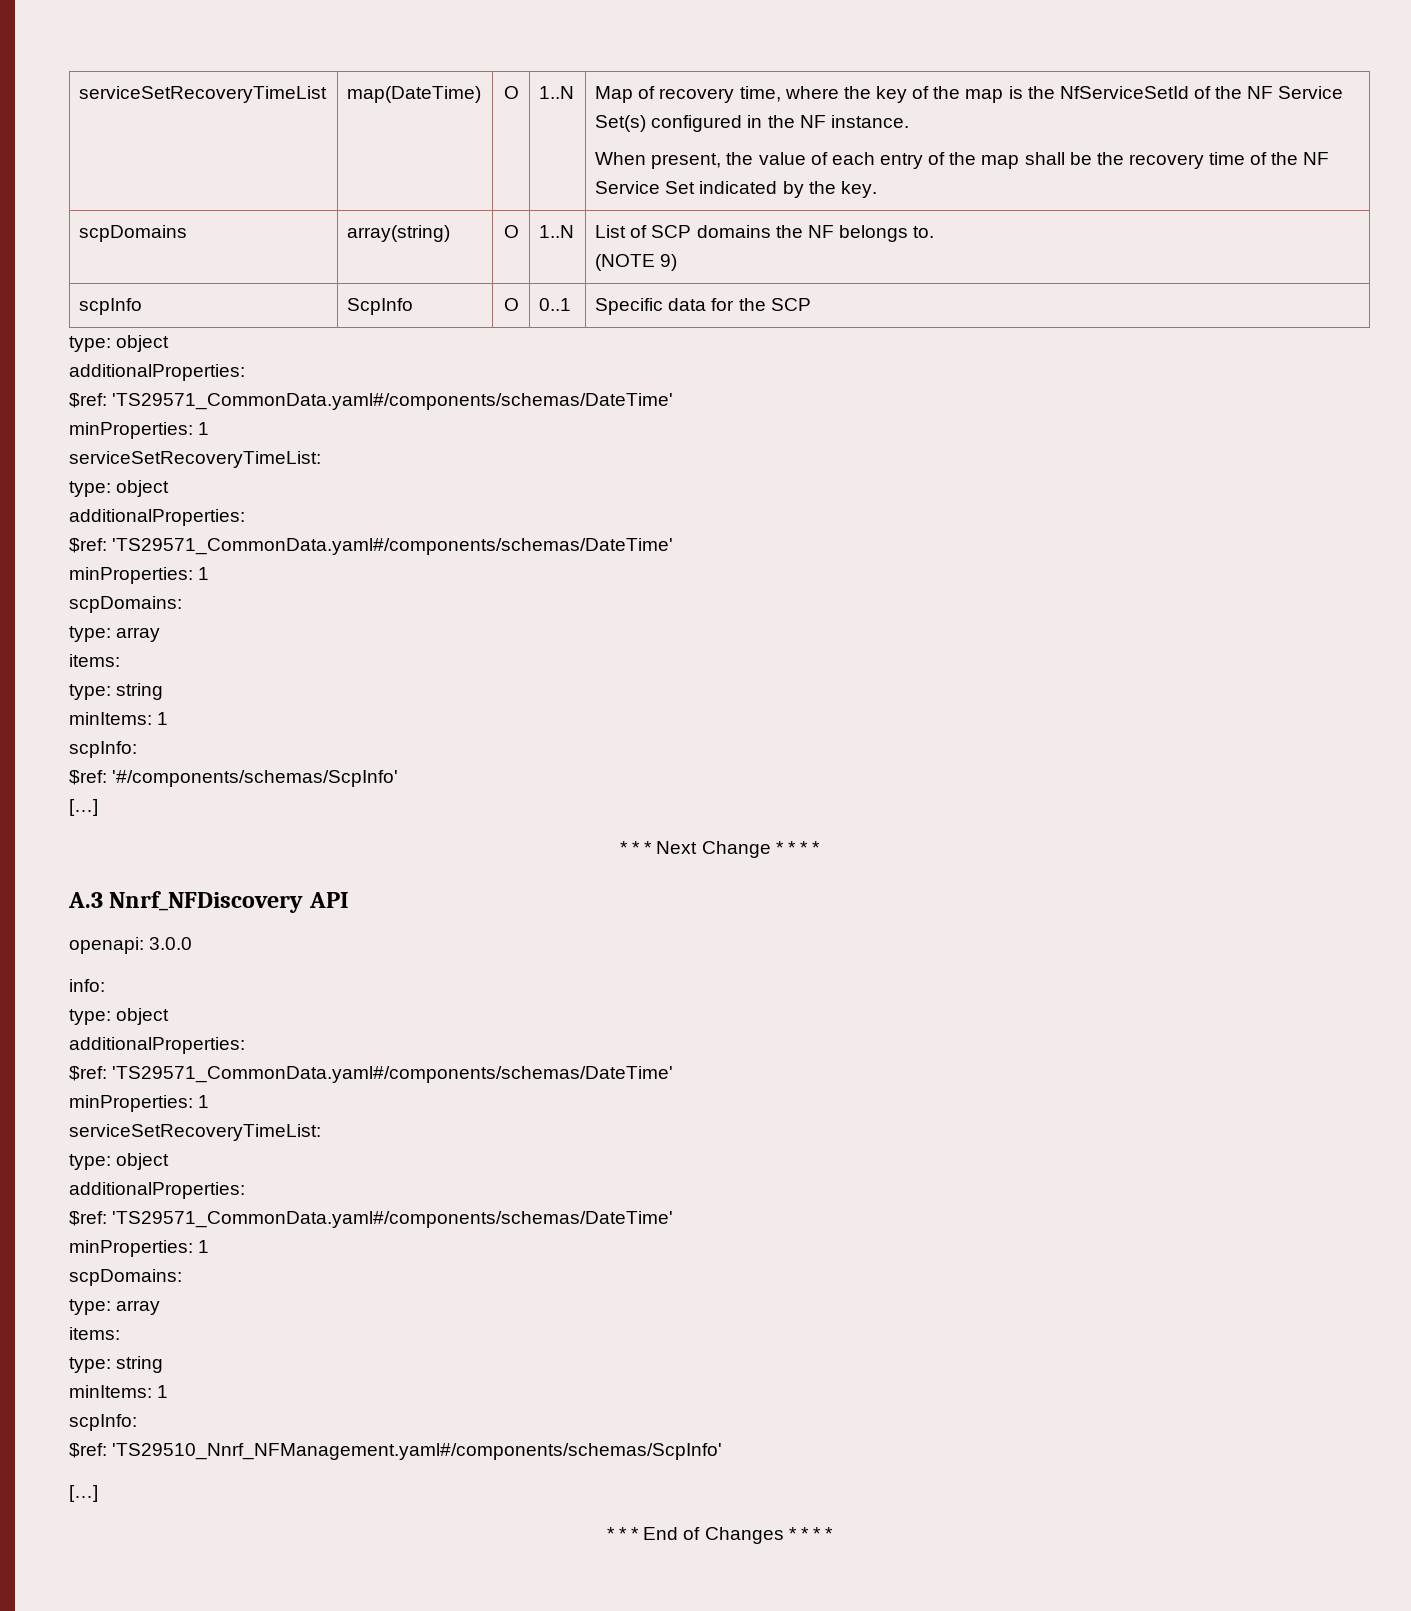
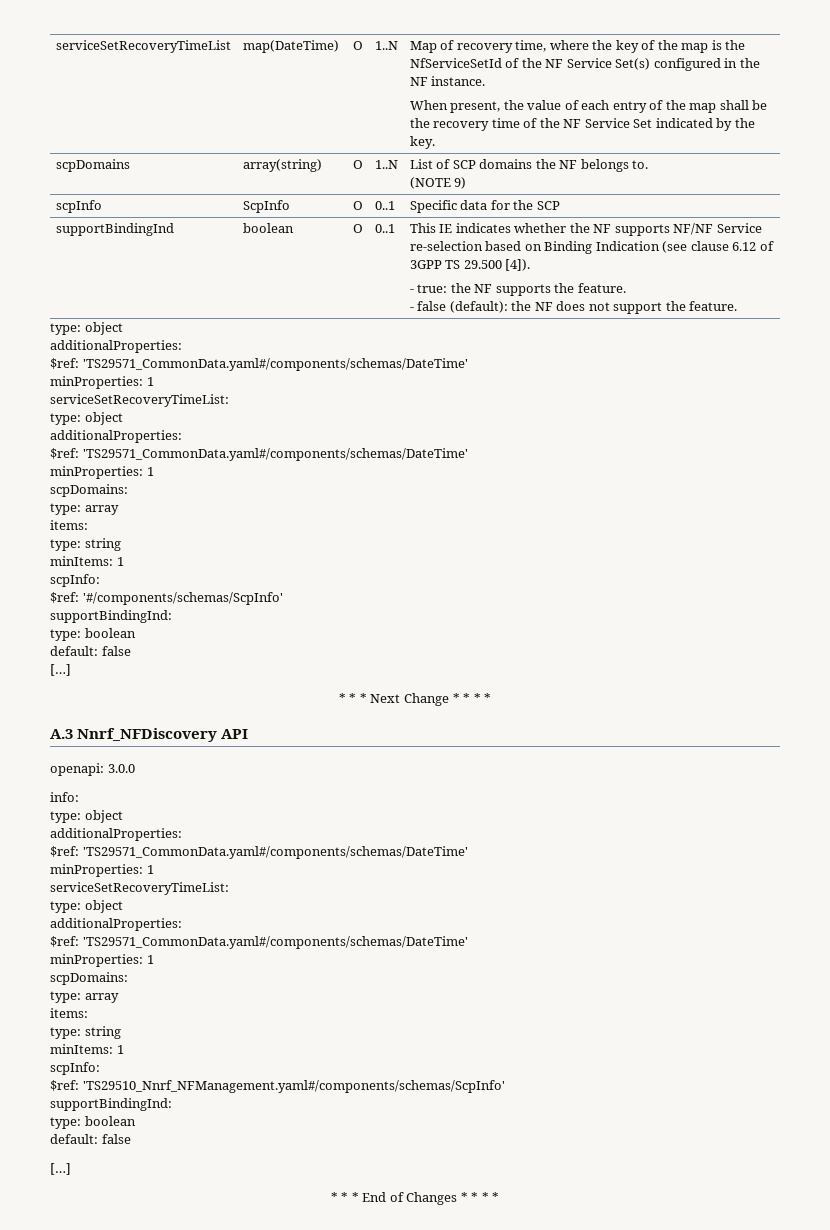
(811, 304) none -> [55,223,174,236] [242,223,294,233] [353,224,363,233] [374,224,395,233] [409,223,762,236] [409,241,774,254] [409,259,531,271] [409,283,626,296] [409,301,738,314] // supportBindingInd | boolean | O | 0..1 | This IE indicates whether the NF supports NF/NF Service re-selection based on Binding Indication (see clause 6.12 of 3GPP TS 29.500 [4]). // - true: the NF supports the feature. // - false (default): the NF does not support the feature.
(399, 778) none -> [50,610,172,623] [50,628,136,641] [50,646,131,656] // supportBindingInd: // type: boolean // default: false
(723, 1451) none -> [50,1098,172,1111] [50,1116,136,1129] [50,1134,131,1144] // supportBindingInd: // type: boolean // default: false

